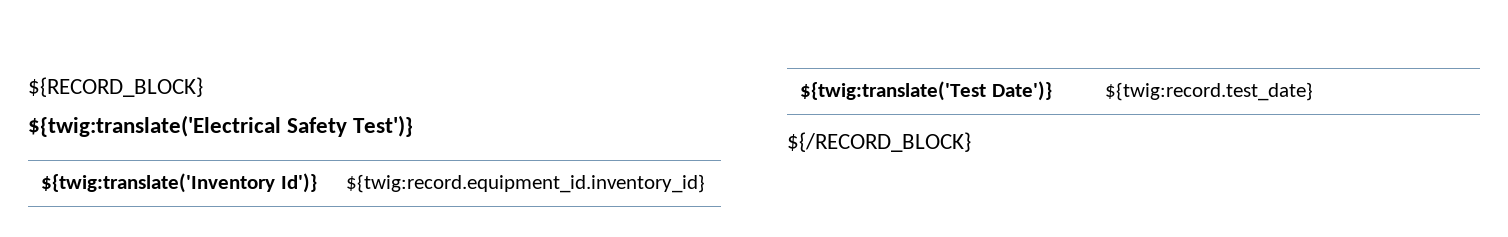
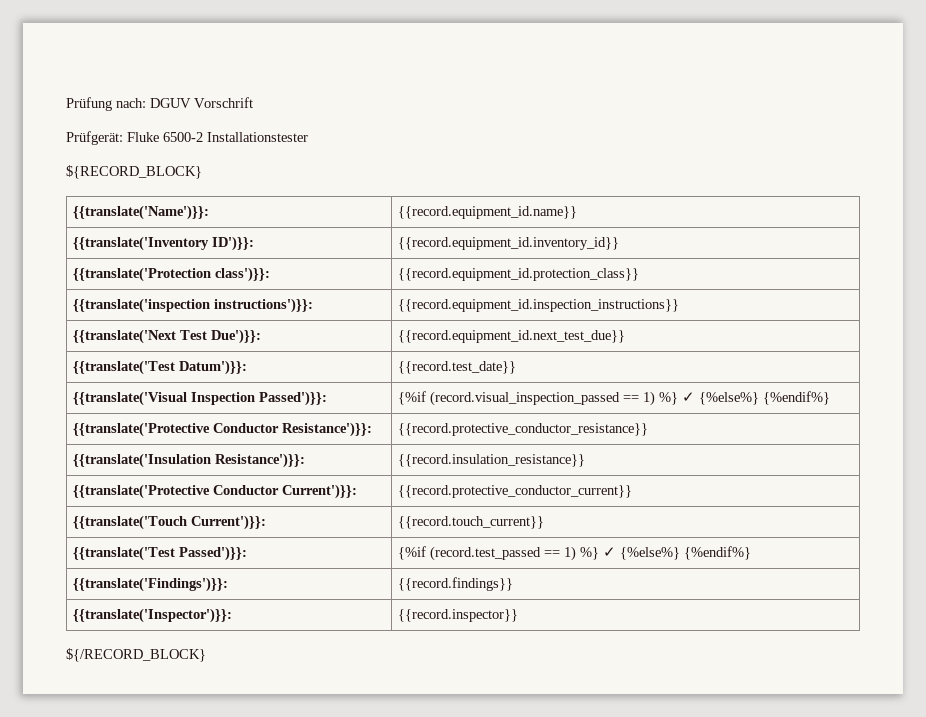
[28,77,203,97] [28,115,414,137] [41,173,317,193] [346,174,706,193] [800,81,1052,101] [1105,82,1314,101] ${RECORD_BLOCK} // ${twig:translate('Electrical Safety Test')} // ${twig:translate('Inventory Id')} | ${twig:record.equipment_id.inventory_id} // ${twig:translate('Test Date')} | ${twig:record.test_date} -> [66,97,253,111] [66,131,308,145] [66,165,202,179] [73,205,210,220] [398,206,578,219] [73,236,255,251] [398,237,620,250] [73,267,271,282] [398,268,640,281] [73,298,314,313] [398,299,680,312] [73,329,262,344] [398,330,626,343] [73,360,248,375] [398,361,517,374] [73,391,328,406] [398,391,831,406] [73,422,373,437] [398,423,649,436] [73,453,306,468] [398,454,586,467] [73,484,358,499] [398,485,633,498] [73,515,267,530] [398,516,545,529] [73,546,248,561] [398,546,752,561] [73,577,229,592] [398,577,514,591] [73,608,233,623] [398,609,519,622] Prüfung nach: DGUV Vorschrift // Prüfgerät: Fluke 6500-2 Installationstester // ${RECORD_BLOCK} // {{translate('Name')}}: | {{record.equipment_id.name}} // {{translate('Inventory ID')}}: | {{record.equipment_id.inventory_id}} // {{translate('Protection class')}}: | {{record.equipment_id.protection_class}} // {{translate('inspection instructions')}}: | {{record.equipment_id.inspection_instructions}} // {{translate('Next Test Due')}}: | {{record.equipment_id.next_test_due}} // {{translate('Test Datum')}}: | {{record.test_date}} // {{translate('Visual Inspection Passed')}}: | {%if (record.visual_inspection_passed == 1) %} ✓ {%else%} {%endif%} // {{translate('Protective Conductor Resistance')}}: | {{record.protective_conductor_resistance}} // {{translate('Insulation Resistance')}}: | {{record.insulation_resistance}} // {{translate('Protective Conductor Current')}}: | {{record.protective_conductor_current}} // {{translate('Touch Current')}}: | {{record.touch_current}} // {{translate('Test Passed')}}: | {%if (record.test_passed == 1) %} ✓ {%else%} {%endif%} // {{translate('Findings')}}: | {{record.findings}} // {{translate('Inspector')}}: | {{record.inspector}}

